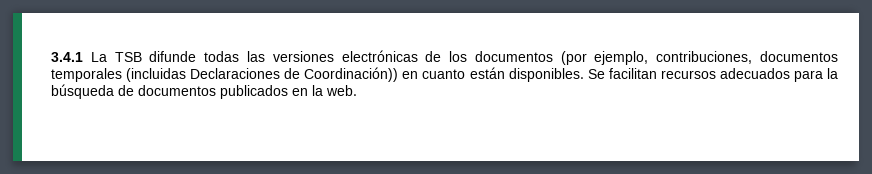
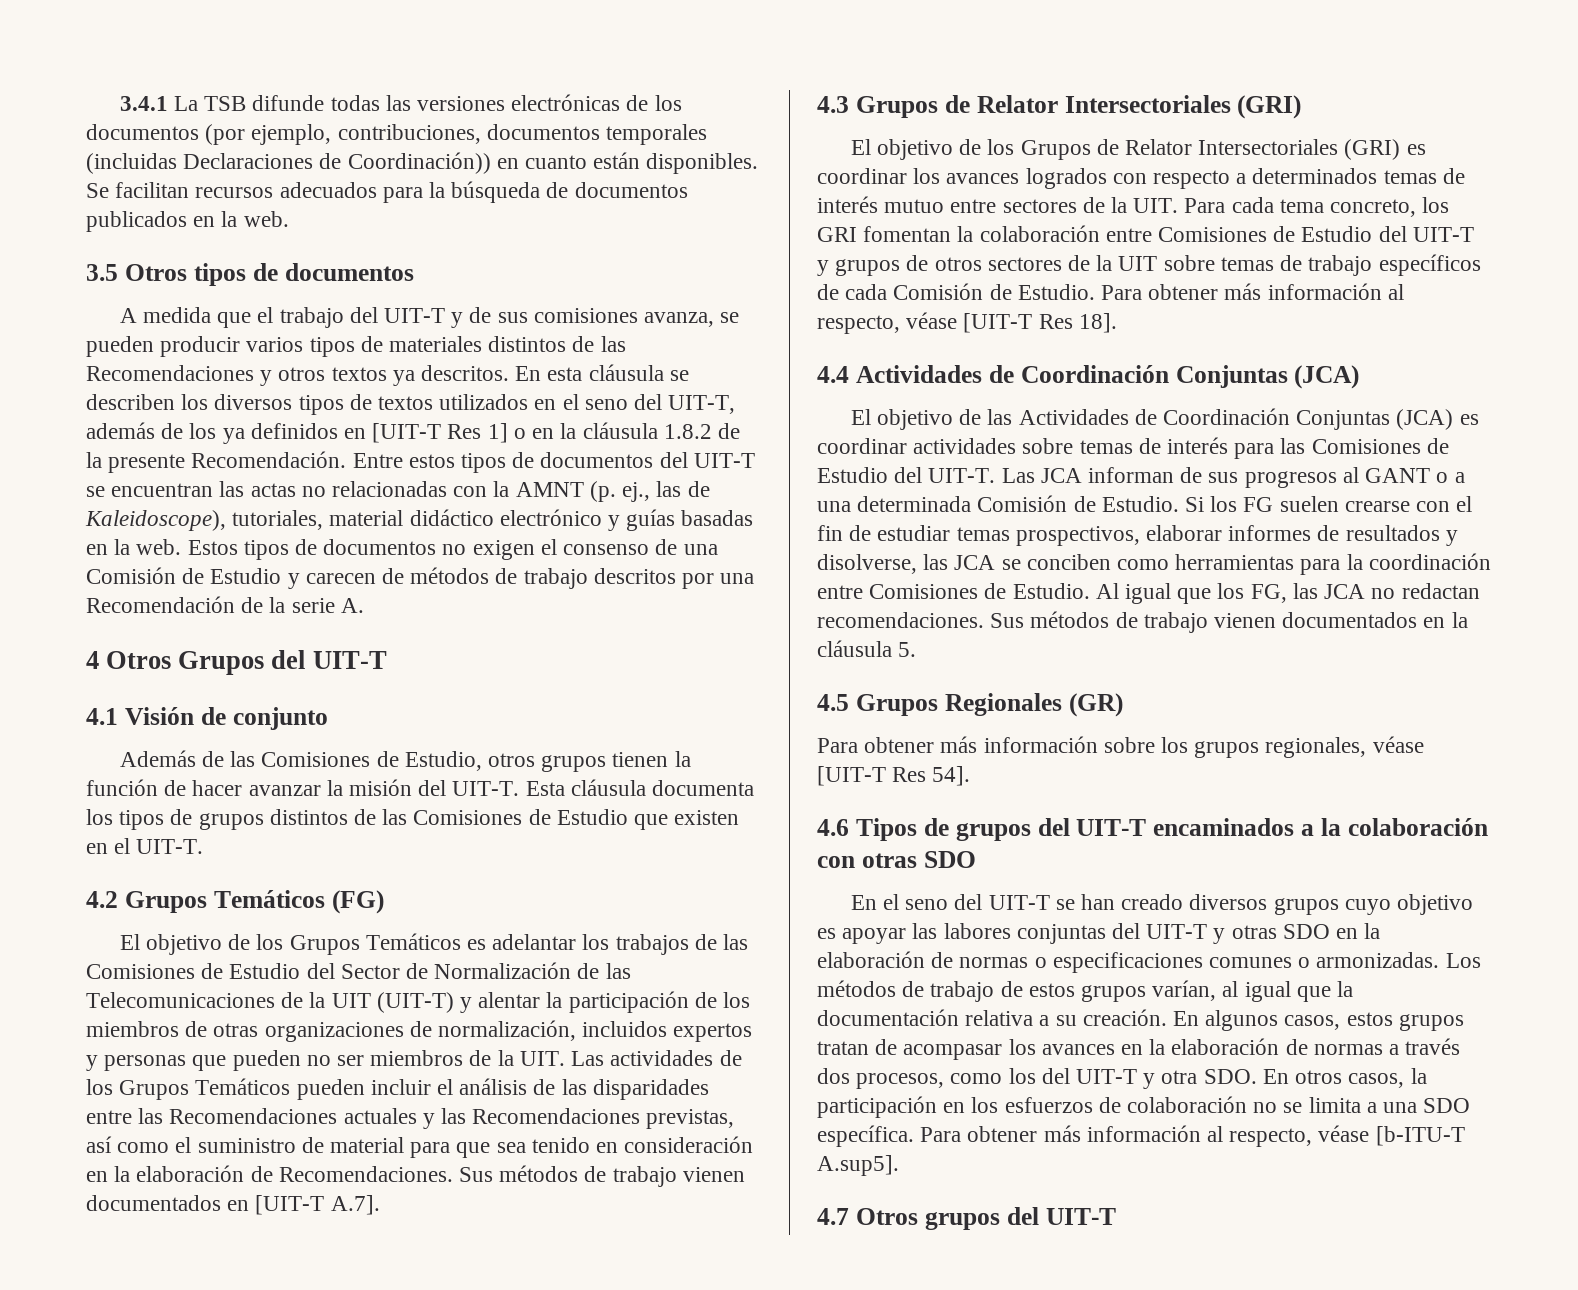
(357, 90) none -> [86,263,414,286] [119,307,740,328] [86,336,626,357] [86,364,689,386] [86,394,736,415] [86,422,740,444] [86,451,755,473] [86,481,710,502] [85,509,754,531] [86,539,718,560] [86,567,755,589] [86,596,364,613] [86,650,387,675] [86,707,328,730] [119,750,691,772] [86,779,755,796] [86,809,740,830] [86,838,204,854] [86,890,384,914] [119,933,749,955] [86,962,631,979] [86,991,751,1013] [86,1020,753,1042] [86,1050,742,1071] [86,1078,709,1100] [86,1108,735,1129] [86,1136,754,1158] [86,1165,745,1187] [86,1195,380,1215] [817,95,1302,119] [850,139,1426,160] [817,168,1465,189] [817,196,1450,217] [817,225,1474,242] [817,254,1481,276] [817,283,1404,300] [817,312,1117,334] [817,365,1360,389] [850,408,1479,430] [817,437,1449,459] [817,467,1465,488] [817,495,1473,512] [817,525,1458,546] [817,553,1491,575] [817,583,1480,604] [817,611,1468,633] [817,640,917,657] [817,693,1123,717] [817,736,1424,758] [817,766,971,786] [817,818,1488,841] [817,851,976,868] [850,894,1474,915] [817,923,1381,944] [817,951,1481,973] [817,980,1354,1002] [817,1009,1464,1031] [817,1038,1461,1060] [817,1068,1427,1089] [817,1096,1471,1118] [817,1125,1465,1147] [817,1155,899,1176] [817,1207,1116,1230] // 3.5 Otros tipos de documentos // A medida que el trabajo del UIT-T y de sus comisiones avanza, se pueden producir varios tipos de materiales distintos de las Recomendaciones y otros textos ya descritos. En esta cláusula se describen los diversos tipos de textos utilizados en el seno del UIT-T, además de los ya definidos en [UIT-T Res 1] o en la cláusula 1.8.2 de la presente Recomendación. Entre estos tipos de documentos del UIT-T se encuentran las actas no relacionadas con la AMNT (p. ej., las de Kaleidoscope), tutoriales, material didáctico electrónico y guías basadas en la web. Estos tipos de documentos no exigen el consenso de una Comisión de Estudio y carecen de métodos de trabajo descritos por una Recomendación de la serie A. // 4 Otros Grupos del UIT-T // 4.1 Visión de conjunto // Además de las Comisiones de Estudio, otros grupos tienen la función de hacer avanzar la misión del UIT-T. Esta cláusula documenta los tipos de grupos distintos de las Comisiones de Estudio que existen en el UIT-T. // 4.2 Grupos Temáticos (FG) // El objetivo de los Grupos Temáticos es adelantar los trabajos de las Comisiones de Estudio del Sector de Normalización de las Telecomunicaciones de la UIT (UIT-T) y alentar la participación de los miembros de otras organizaciones de normalización, incluidos expertos y personas que pueden no ser miembros de la UIT. Las actividades de los Grupos Temáticos pueden incluir el análisis de las disparidades entre las Recomendaciones actuales y las Recomendaciones previstas, así como el suministro de material para que sea tenido en consideración en la elaboración de Recomendaciones. Sus métodos de trabajo vienen documentados en [UIT-T A.7]. // 4.3 Grupos de Relator Intersectoriales (GRI) // El objetivo de los Grupos de Relator Intersectoriales (GRI) es coordinar los avances logrados con respecto a determinados temas de interés mutuo entre sectores de la UIT. Para cada tema concreto, los GRI fomentan la colaboración entre Comisiones de Estudio del UIT-T y grupos de otros sectores de la UIT sobre temas de trabajo específicos de cada Comisión de Estudio. Para obtener más información al respecto, véase [UIT-T Res 18]. // 4.4 Actividades de Coordinación Conjuntas (JCA) // El objetivo de las Actividades de Coordinación Conjuntas (JCA) es coordinar actividades sobre temas de interés para las Comisiones de Estudio del UIT-T. Las JCA informan de sus progresos al GANT o a una determinada Comisión de Estudio. Si los FG suelen crearse con el fin de estudiar temas prospectivos, elaborar informes de resultados y disolverse, las JCA se conciben como herramientas para la coordinación entre Comisiones de Estudio. Al igual que los FG, las JCA no redactan recomendaciones. Sus métodos de trabajo vienen documentados en la cláusula 5. // 4.5 Grupos Regionales (GR) // Para obtener más información sobre los grupos regionales, véase [UIT-T Res 54]. // 4.6 Tipos de grupos del UIT-T encaminados a la colaboración con otras SDO // En el seno del UIT-T se han creado diversos grupos cuyo objetivo es apoyar las labores conjuntas del UIT-T y otras SDO en la elaboración de normas o especificaciones comunes o armonizadas. Los métodos de trabajo de estos grupos varían, al igual que la documentación relativa a su creación. En algunos casos, estos grupos tratan de acompasar los avances en la elaboración de normas a través dos procesos, como los del UIT-T y otra SDO. En otros casos, la participación en los esfuerzos de colaboración no se limita a una SDO específica. Para obtener más información al respecto, véase [b-ITU-T A.sup5]. // 4.7 Otros grupos del UIT-T

